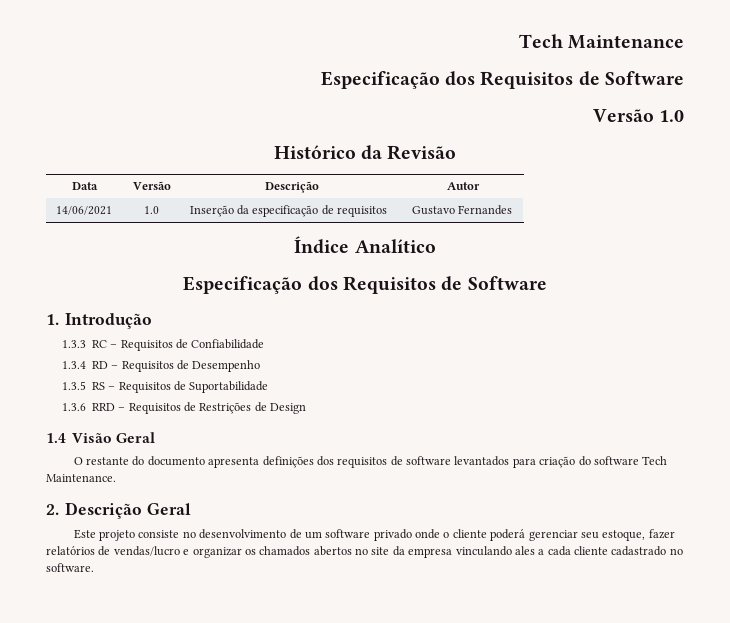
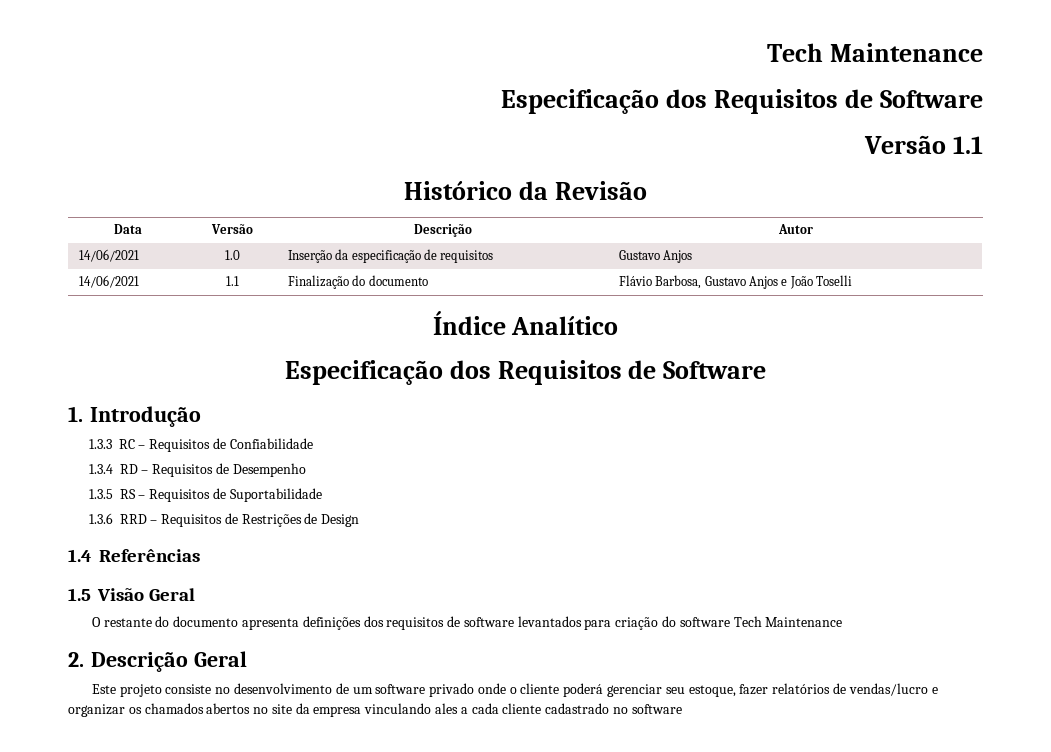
[659,110,684,122] 1.0 -> [953,136,983,154] 1.1
[458,205,513,215] Fernandes -> [663,250,693,263] [78,275,139,288] [225,276,239,286] [287,275,428,289] [618,275,853,289] Anjos // 14/06/2021 | 1.1 | Finalização do documento | Flávio Barbosa, Gustavo Anjos e João Toselli
(66, 438) none -> [99,549,200,562] [68,588,91,601] Referências // 1.5
[46,474,116,482] Maintenance. -> [765,617,843,627] Maintenance
[46,563,94,572] software. -> [631,704,682,714] software

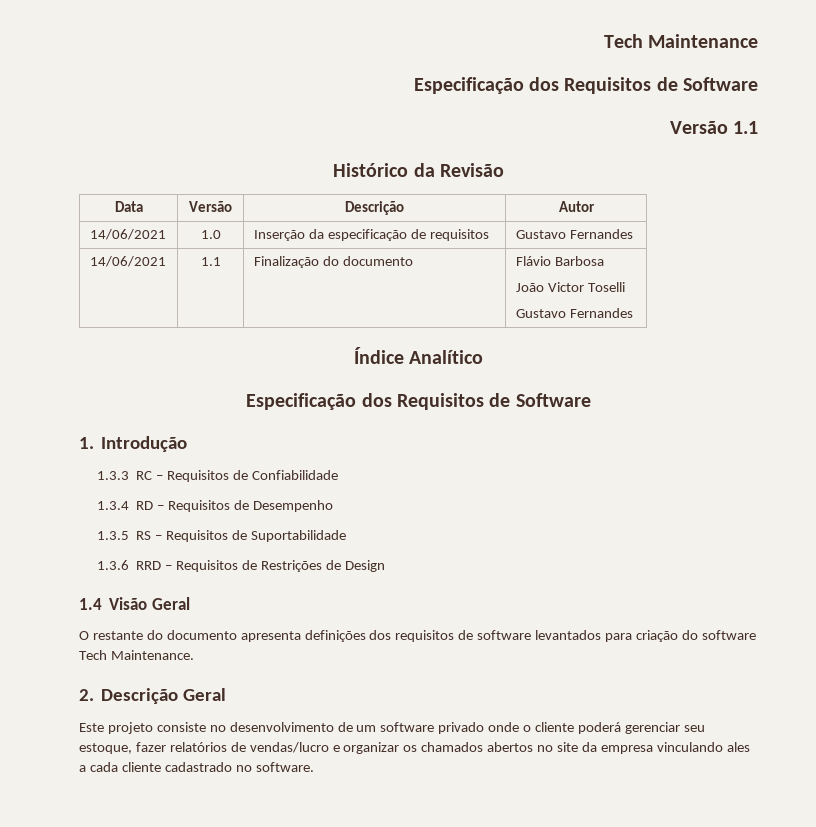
[663,250,693,263] Anjos -> [569,229,633,239] Fernandes
[655,275,853,289] Barbosa, Gustavo Anjos e João Toselli -> [554,256,604,266] [515,282,625,292] [515,308,633,318] Barbosa // João Victor Toselli // Gustavo Fernandes
[99,549,200,562] [68,588,91,601] Referências // 1.5 -> (102, 604) none
[765,617,843,627] Maintenance -> [110,650,194,660] Maintenance.
[631,704,682,714] software -> [255,762,314,772] software.

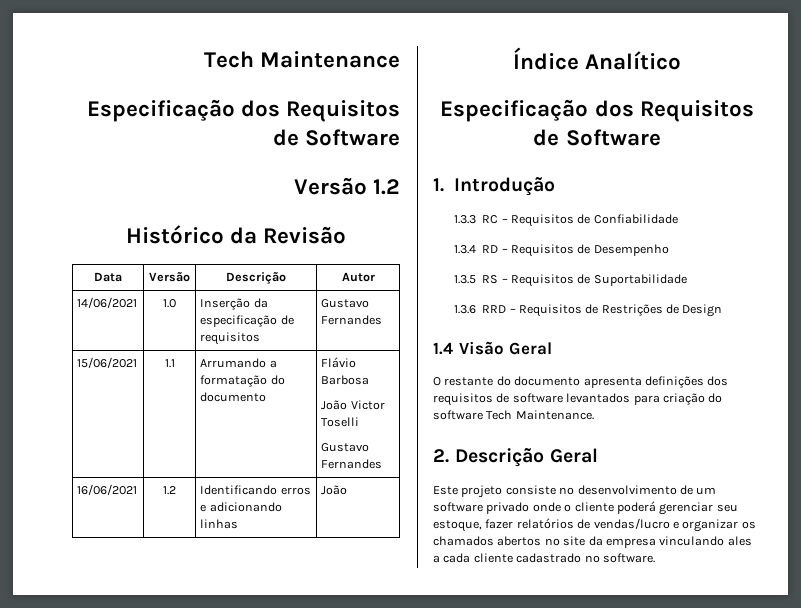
[733,121,758,134] 1.1 -> [373,179,400,195] 1.2
[89,256,166,267] 14/06/2021 -> [77,357,138,368] 15/06/2021
[253,256,319,268] Finalização -> [200,358,277,368] [200,375,268,387] Arrumando a formatação
(633, 313) none -> [77,484,138,495] [163,486,176,495] [200,485,311,495] [200,502,282,512] [200,519,239,529] [321,485,348,495] // 16/06/2021 | 1.2 | Identificando erros e adicionando linhas | João

